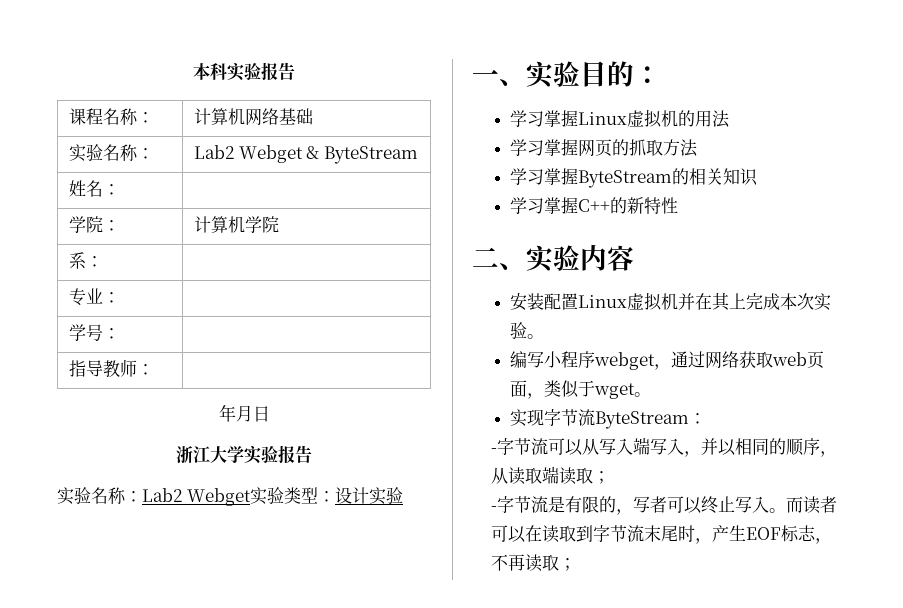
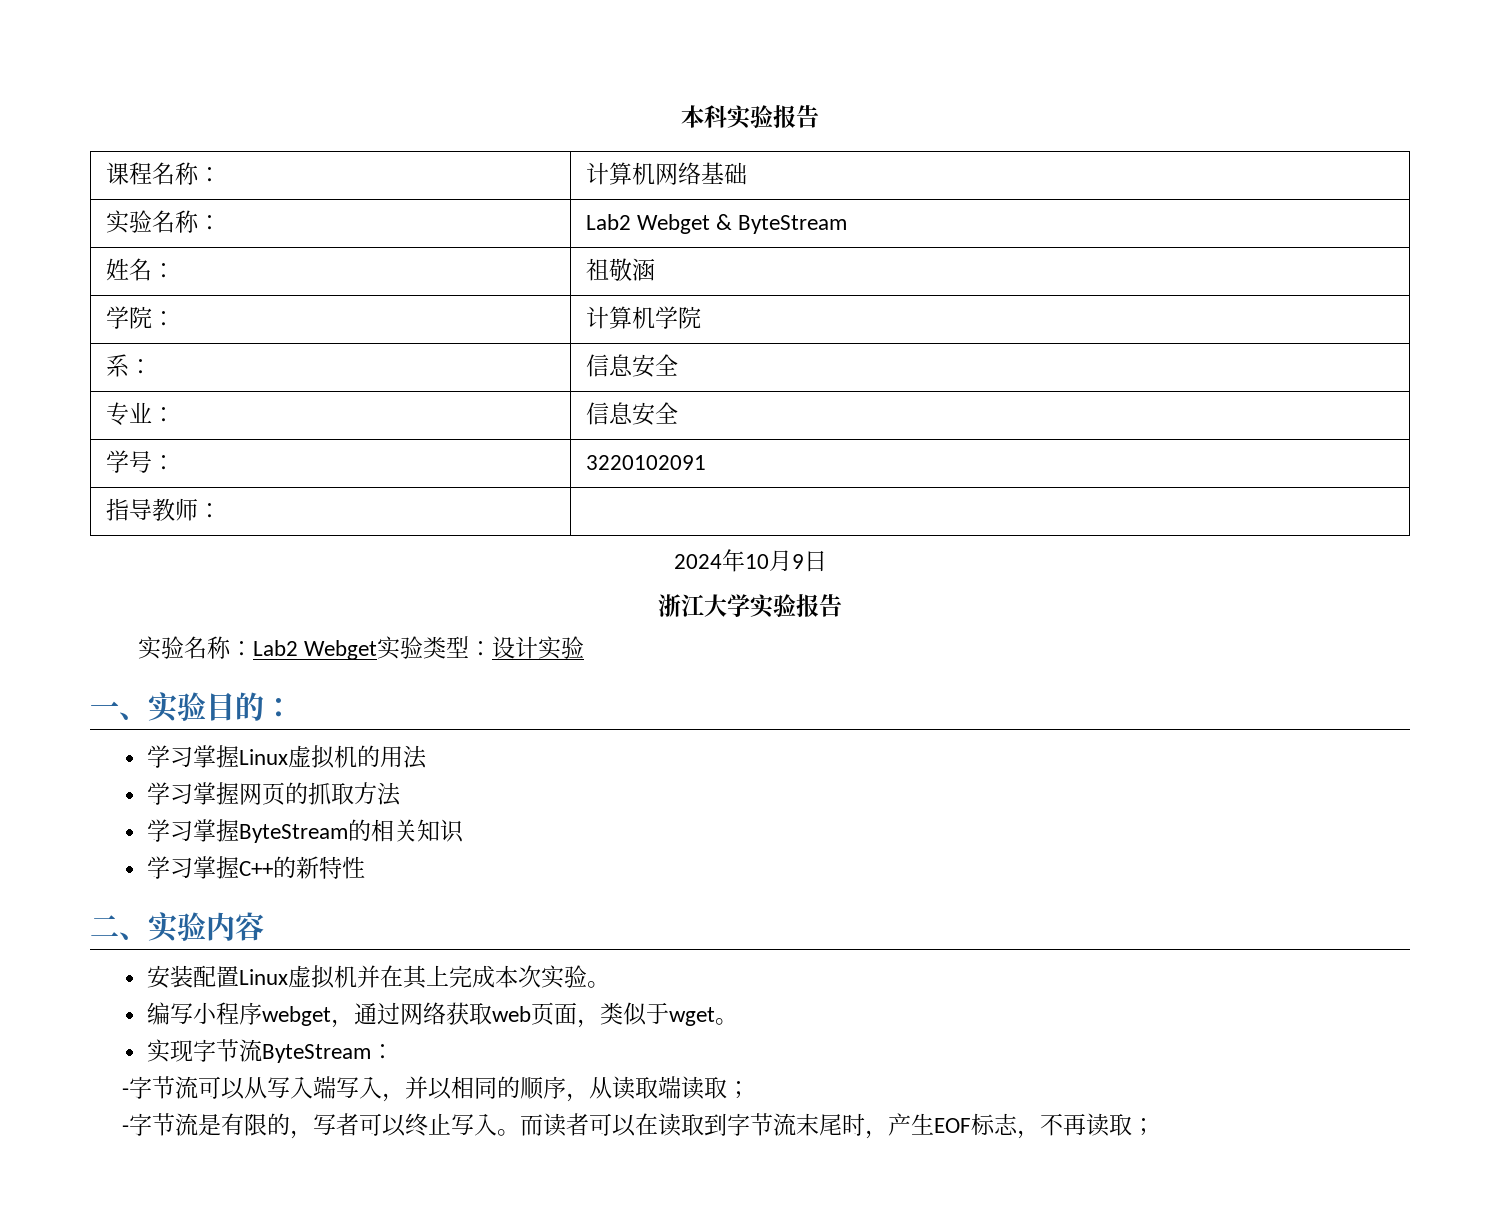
(121, 189) none -> [585,258,655,281] 祖敬涵
(104, 261) none -> [585,354,678,378] 信息安全
(121, 297) none -> [585,402,678,426] 信息安全
(121, 333) none -> [585,455,706,470] 3220102091
[218,404,253,422] 年月 -> [673,549,804,572] 2024年10月9

